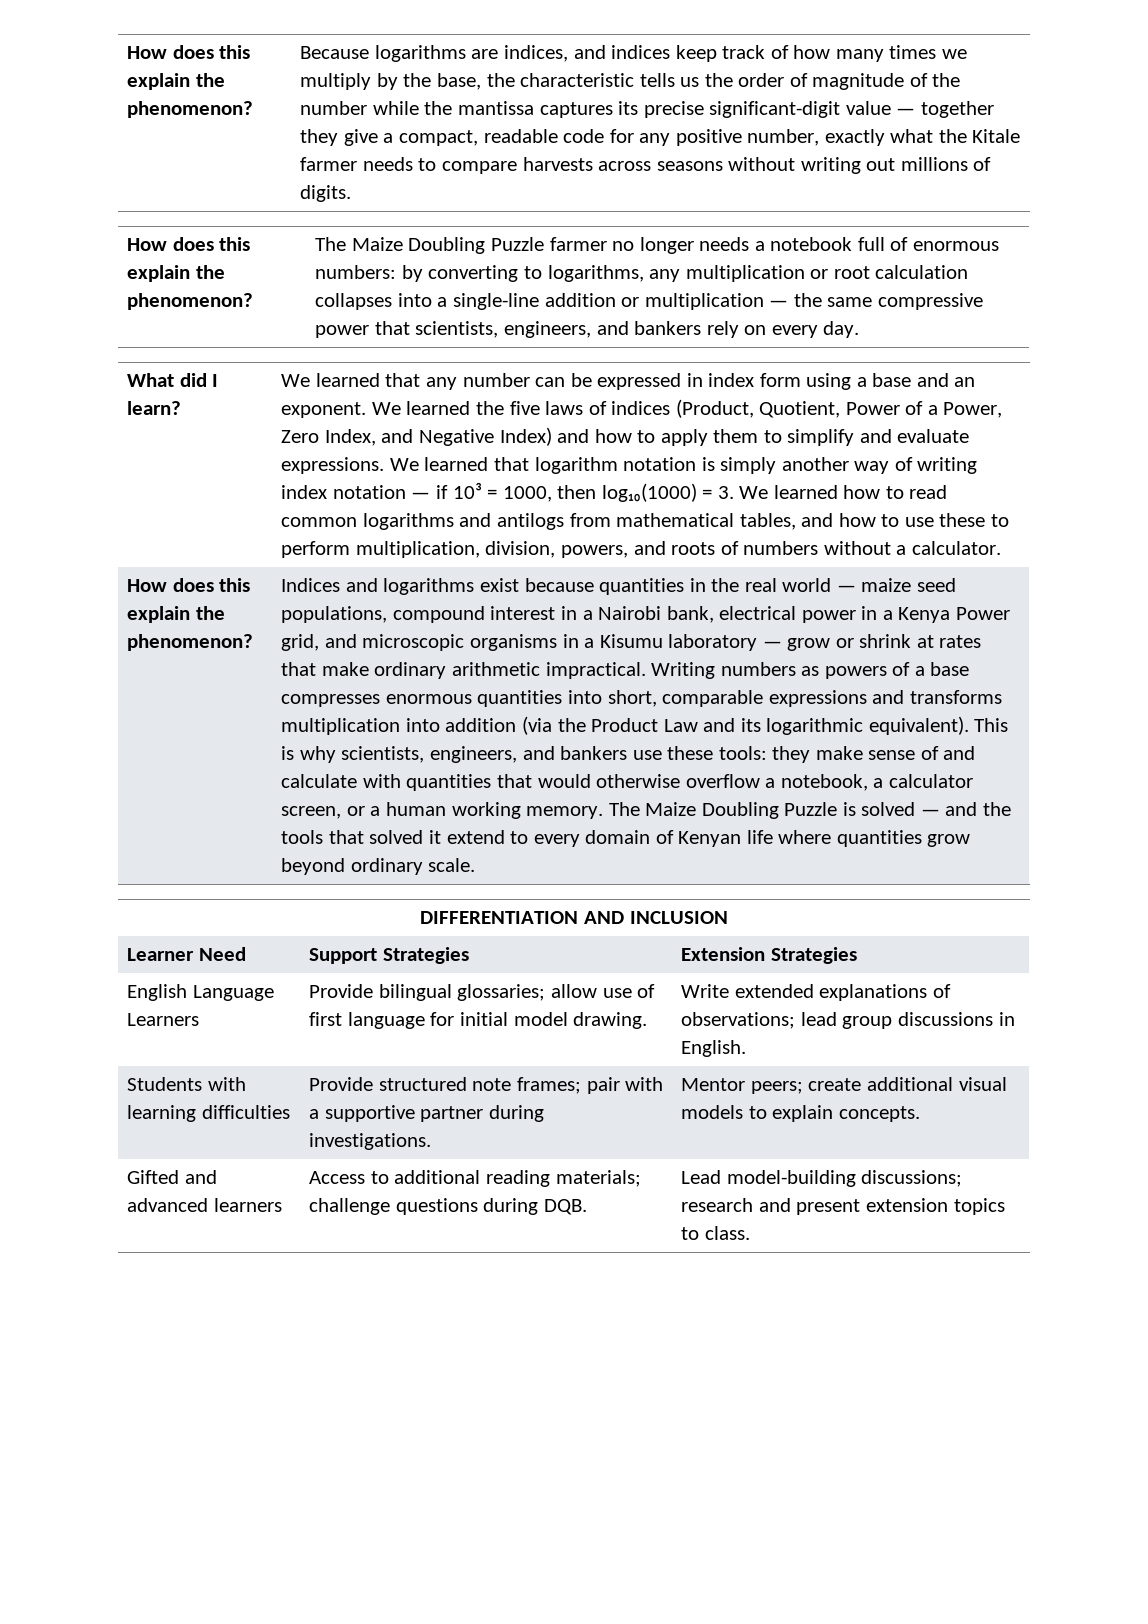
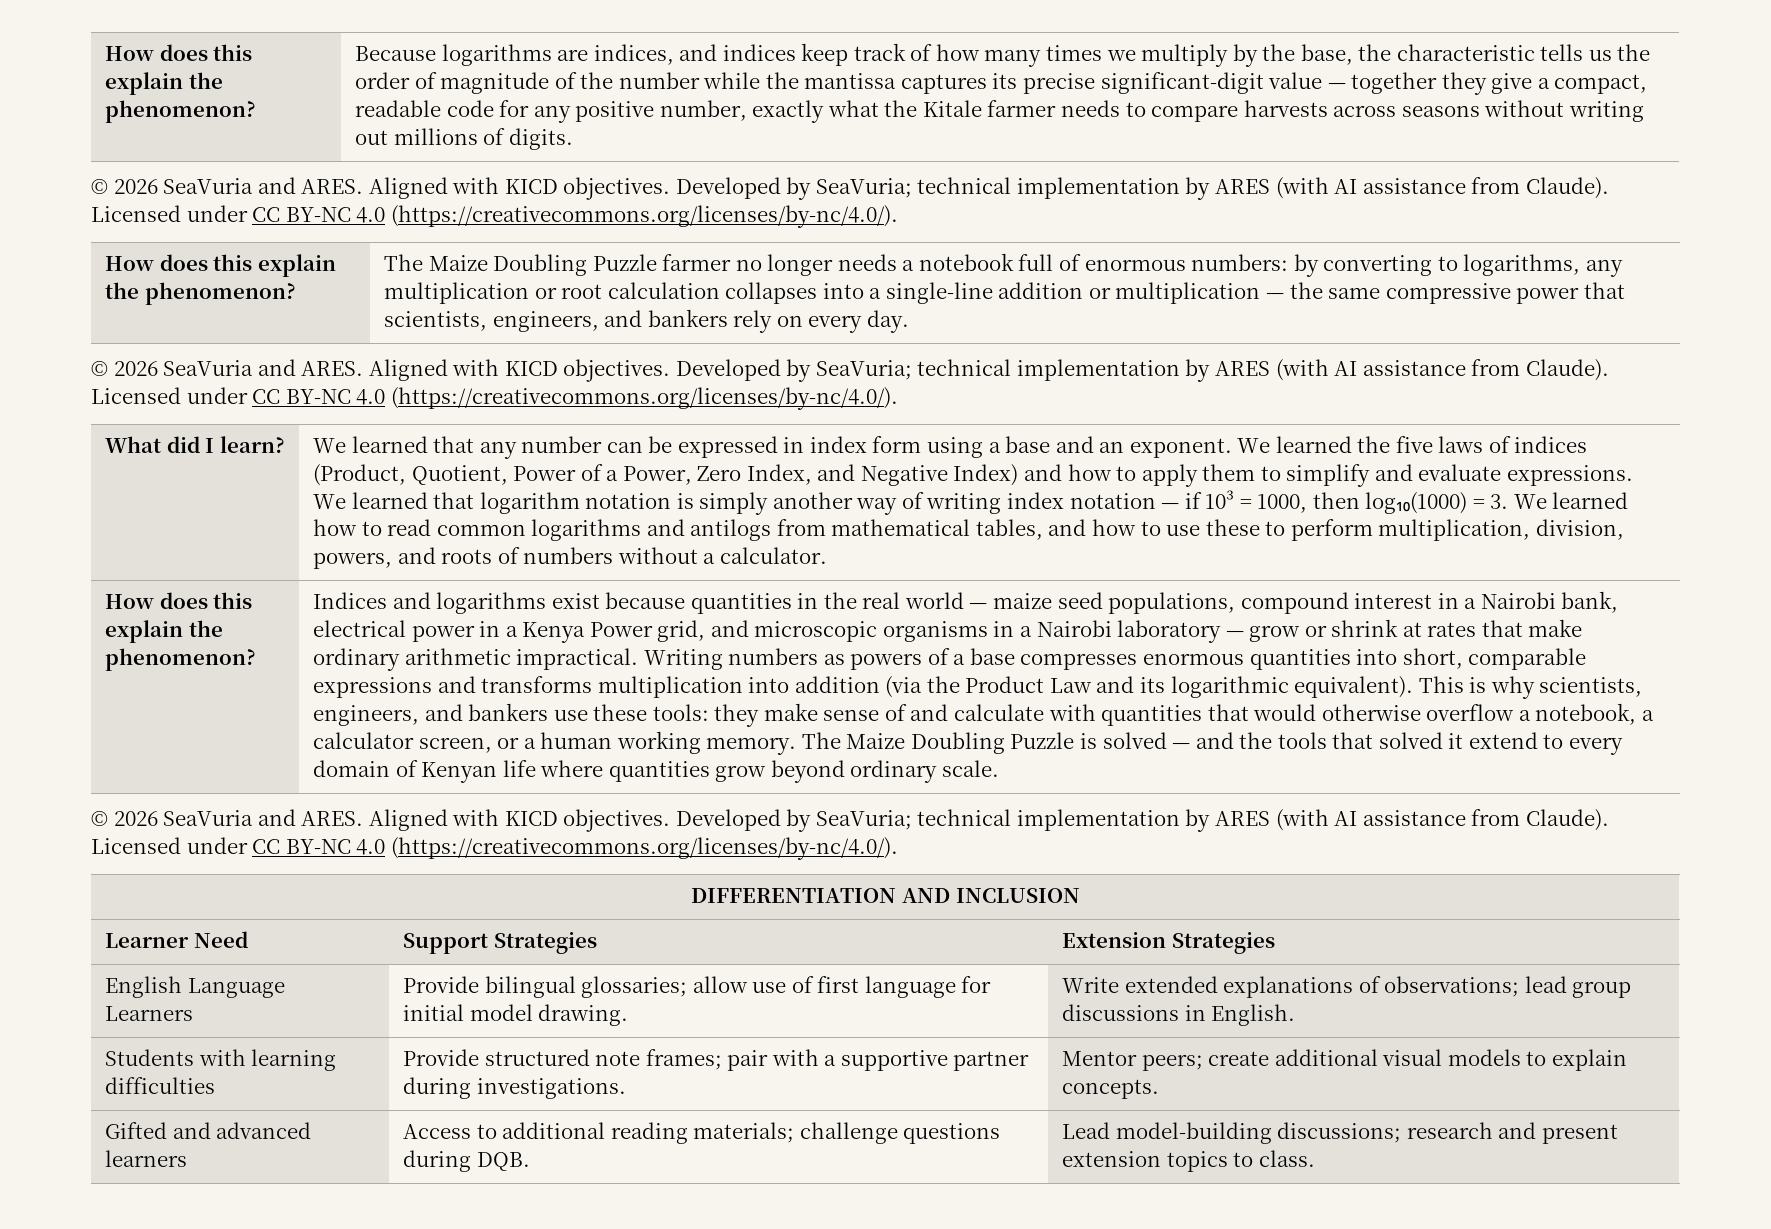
(352, 193) none -> [91,177,1609,200] [91,205,898,228] // © 2026 SeaVuria and ARES. Aligned with KICD objectives. Developed by SeaVuria; technical implementation by ARES (with AI assistance from Claude). Licensed under CC BY-NC 4.0 (https://creativecommons.org/licenses/by-nc/4.0/).
(860, 329) none -> [91,359,1609,382] [91,387,898,410] // © 2026 SeaVuria and ARES. Aligned with KICD objectives. Developed by SeaVuria; technical implementation by ARES (with AI assistance from Claude). Licensed under CC BY-NC 4.0 (https://creativecommons.org/licenses/by-nc/4.0/).
[599,634,663,648] Kisumu -> [1036,620,1112,637] Nairobi
(476, 865) none -> [91,809,1609,832] [91,837,898,860] // © 2026 SeaVuria and ARES. Aligned with KICD objectives. Developed by SeaVuria; technical implementation by ARES (with AI assistance from Claude). Licensed under CC BY-NC 4.0 (https://creativecommons.org/licenses/by-nc/4.0/).

